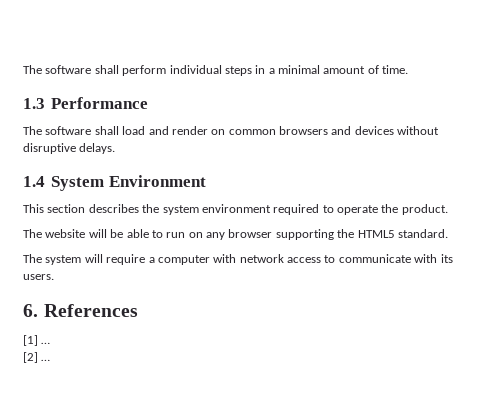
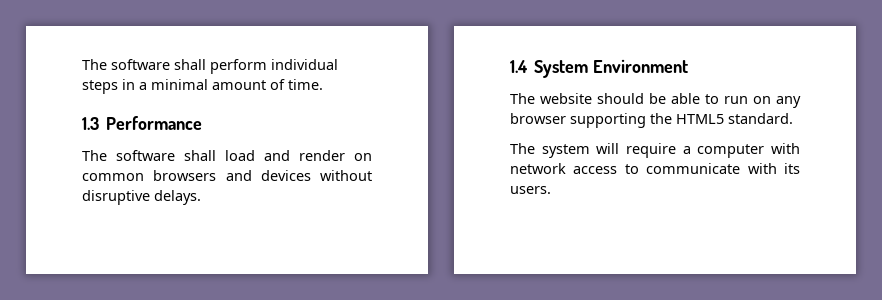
[23,204,448,215] // This section describes the system environment required to operate the product. -> (689, 66) none
[88,229,107,238] will -> [597,93,644,104] should
[23,304,139,317] [23,335,51,346] [23,352,51,363] // 6. References // [1] … // [2] … -> (551, 190) none

